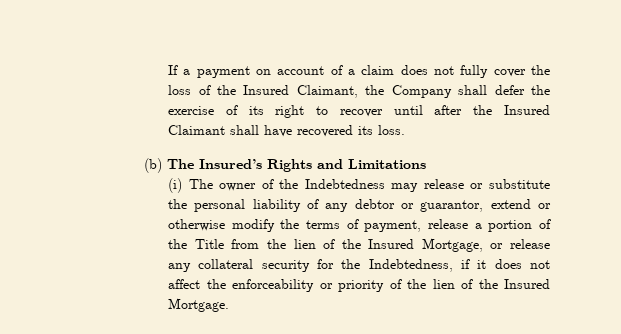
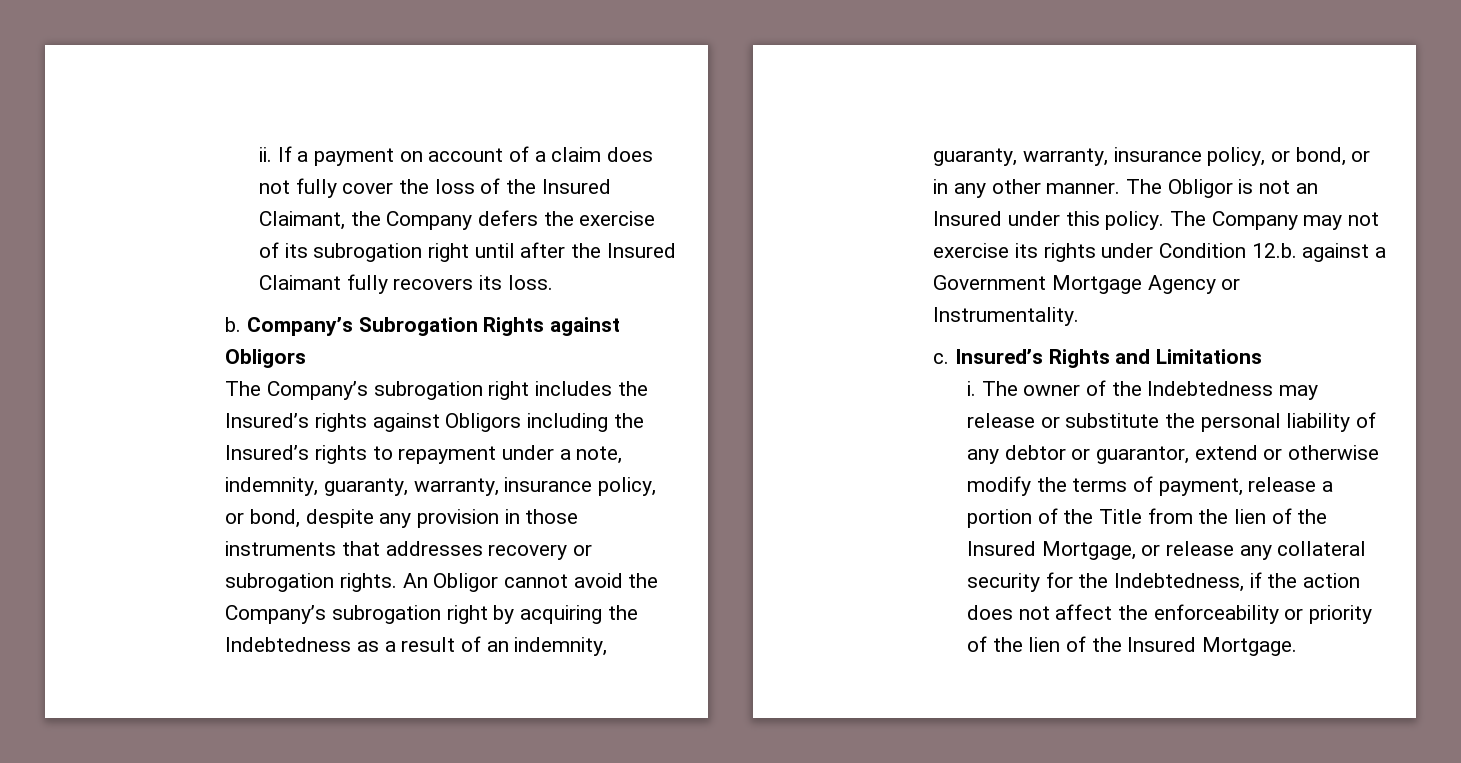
(168, 70) none -> [259,147,273,162] ii.
[458,85,525,95] shall defer -> [478,210,539,226] defers
[275,105,383,118] right to recover -> [313,243,470,262] subrogation right
[230,125,354,137] shall have recovered -> [346,274,474,294] fully recovers
[143,158,194,173] (b) The -> [225,317,620,336] [225,349,307,368] [225,381,648,400] [225,413,644,432] [225,445,623,464] [225,477,656,496] [225,509,579,528] [225,541,592,560] [225,573,659,592] [225,605,638,624] [225,636,608,656] [933,147,1371,166] [933,179,1318,198] [933,211,1379,230] [933,243,1386,262] [933,275,1241,294] [933,307,1080,326] [933,353,950,364] b. Company’s Subrogation Rights against Obligors // The Company’s subrogation right includes the Insured’s rights against Obligors including the Insured’s rights to repayment under a note, indemnity, guaranty, warranty, insurance policy, or bond, despite any provision in those instruments that addresses recovery or subrogation rights. An Obligor cannot avoid the Company’s subrogation right by acquiring the Indebtedness as a result of an indemnity, guaranty, warranty, insurance policy, or bond, or in any other manner. The Obligor is not an Insured under this policy. The Company may not exercise its rights under Condition 12.b. against a Government Mortgage Agency or Instrumentality. // c.
[168,178,183,193] (i) -> [967,381,977,396] i.
[477,260,487,269] it -> [1267,573,1361,588] the action

